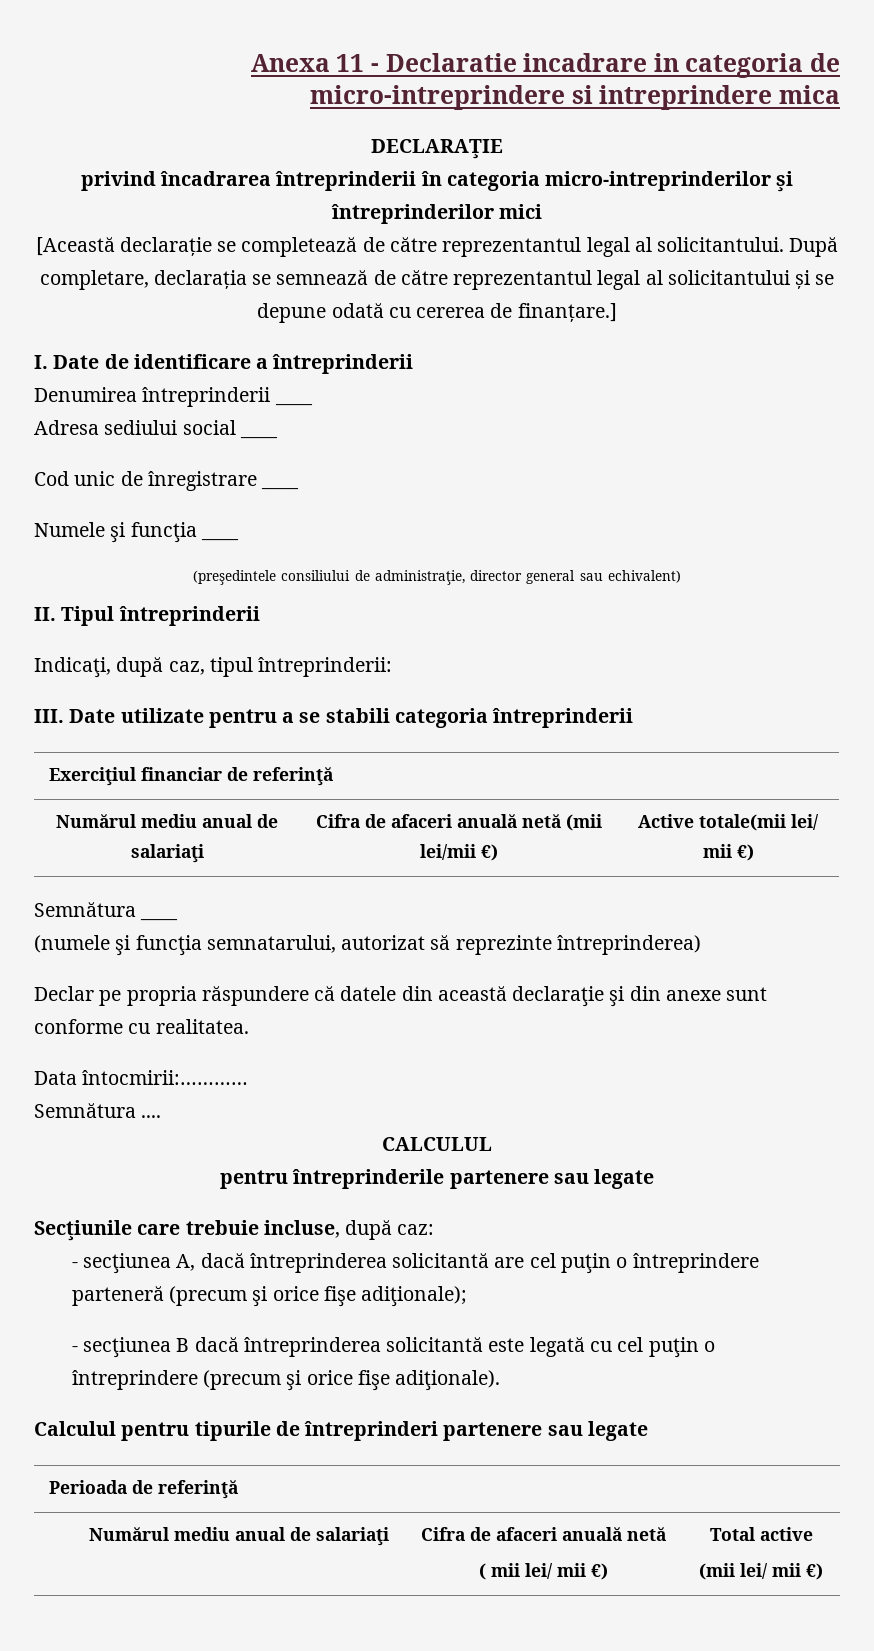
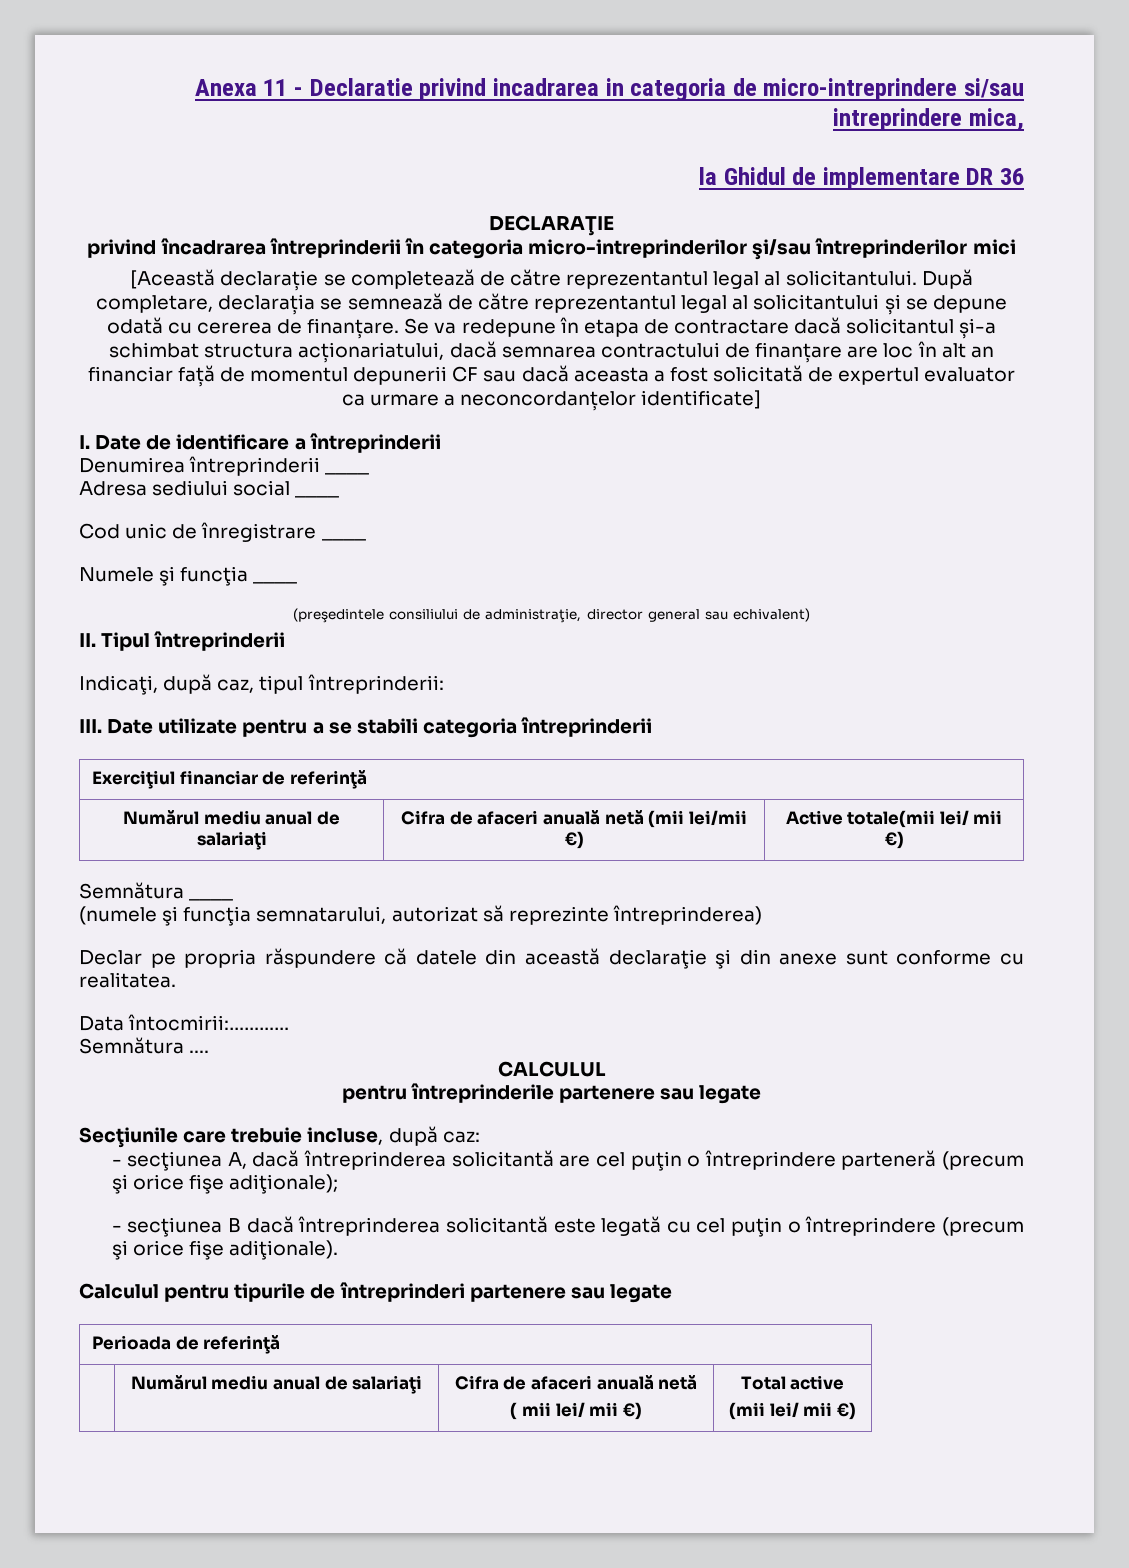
[523,53,648,72] incadrare -> [419,78,599,101] privind incadrarea
[571,85,840,110] si intreprindere mica -> [964,78,1024,98] [833,108,1024,131] [698,167,1024,190] si/sau intreprindere mica, // la Ghidul de implementare DR 36
[776,171,794,192] şi -> [752,239,812,260] şi/sau
[517,303,617,322] finanțare.] -> [307,317,997,339] [109,341,994,363] [87,365,1016,387] [341,390,762,411] finanțare. Se va redepune în etapa de contractare dacă solicitantul și-a schimbat structura acționariatului, dacă semnarea contractului de finanțare are loc în alt an financiar față de momentul depunerii CF sau dacă aceasta a fost solicitată de expertul evaluator ca urmare a neconcordanțelor identificate]

